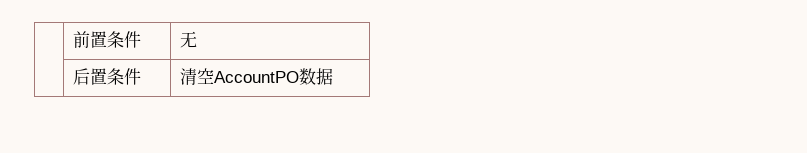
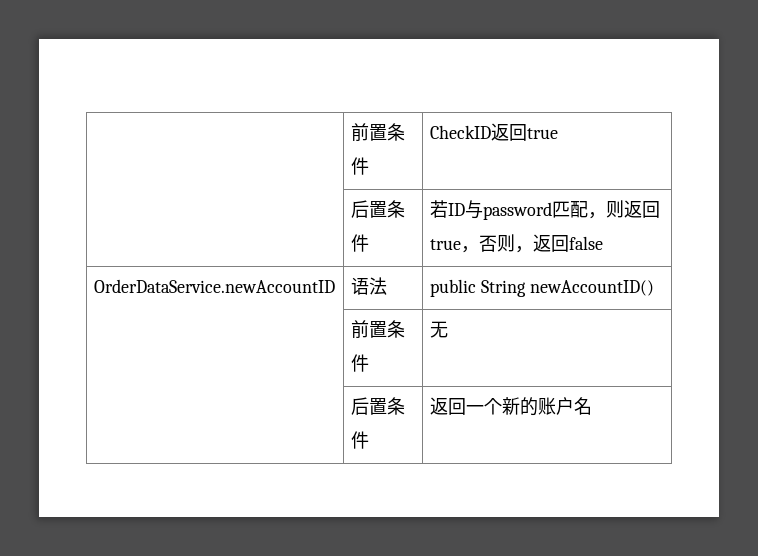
[73,31,142,48] [180,31,198,48] [73,68,142,85] [180,68,334,85] | 前置条件 | 无 // | 后置条件 | 清空AccountPO数据 -> [350,123,405,141] [350,157,369,175] [429,123,558,141] [350,200,405,218] [350,234,369,252] [429,200,660,220] [429,234,603,253] [93,279,335,293] [350,277,387,295] [429,279,654,297] [350,320,405,338] [350,354,369,372] [429,321,448,338] [350,397,405,415] [350,431,369,449] [429,397,592,416] | 前置条件 | CheckID返回true // | 后置条件 | 若ID与password匹配，则返回true，否则，返回false // OrderDataService.newAccountID | 语法 | public String newAccountID() // | 前置条件 | 无 // | 后置条件 | 返回一个新的账户名

